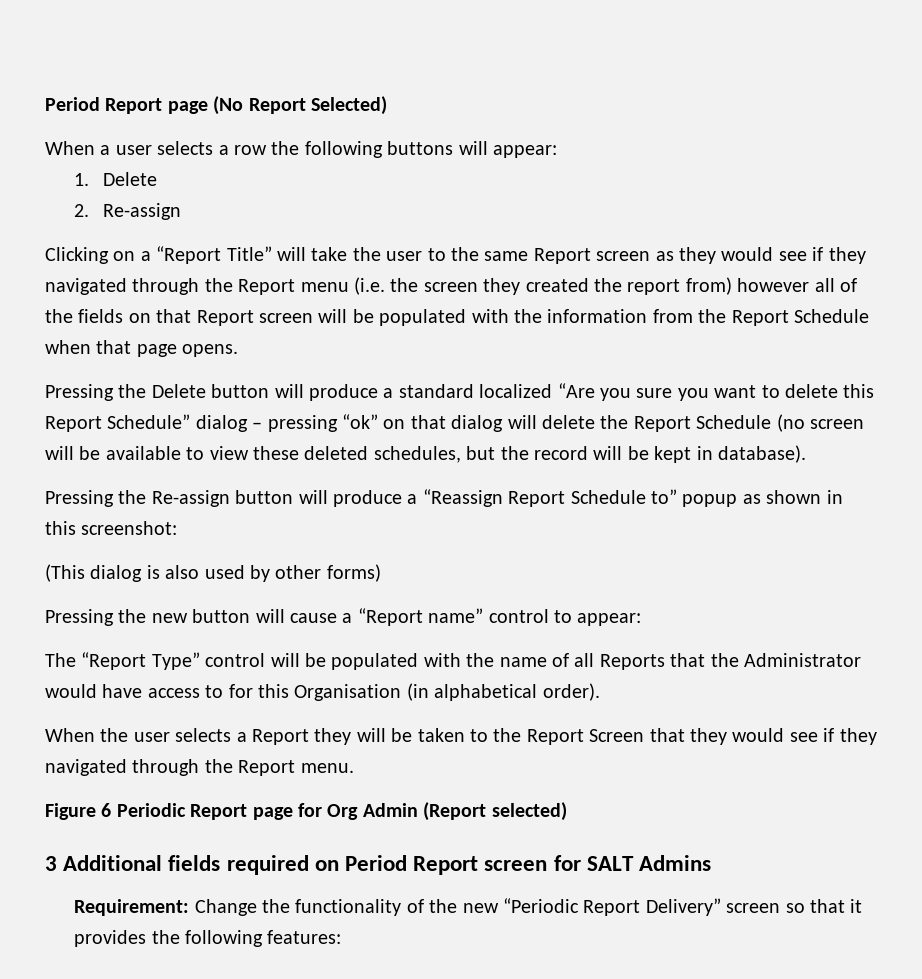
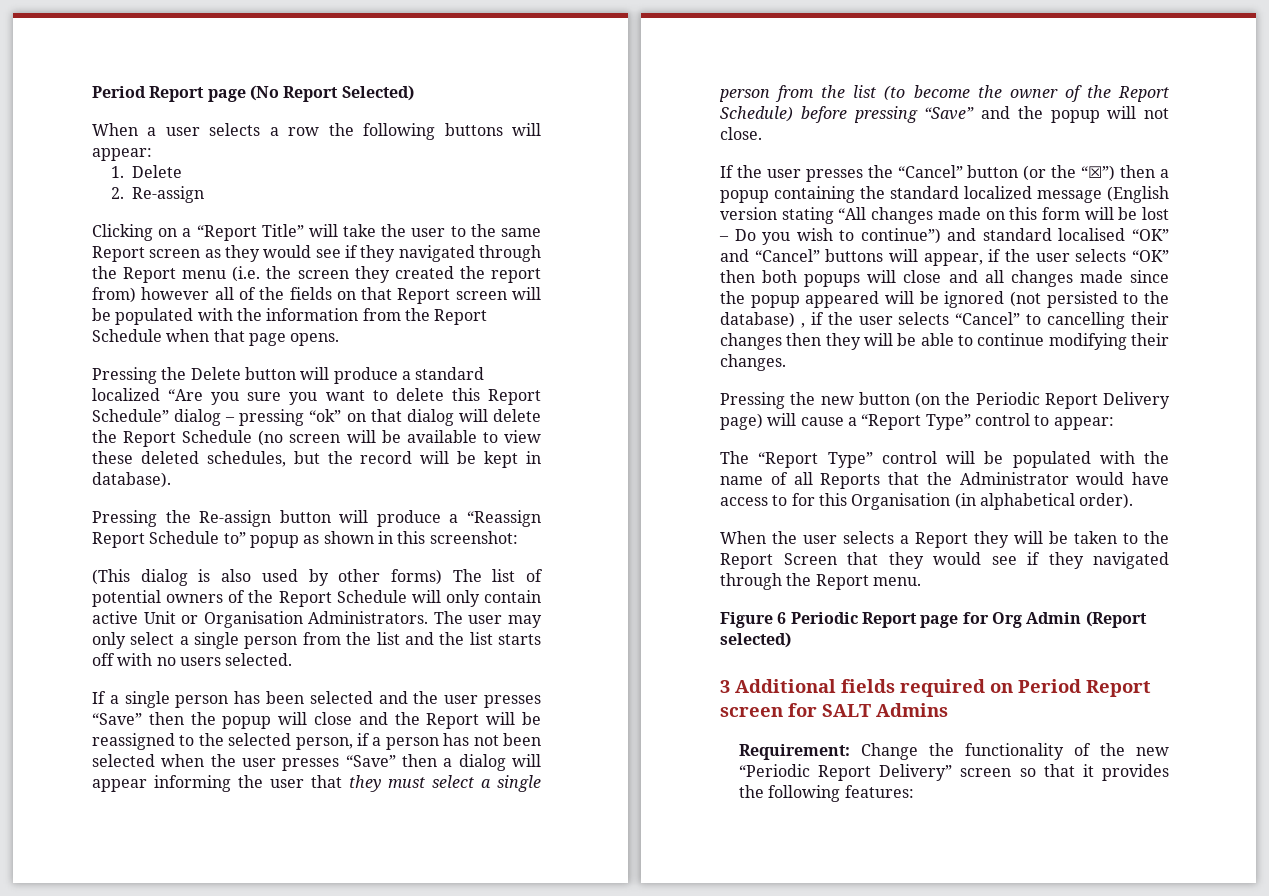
[45,609,251,626] // Pressing the new button -> [452,569,543,582] [92,590,541,607] [92,611,542,628] [92,632,542,649] [92,653,293,666] [92,691,541,708] [92,712,541,729] [92,733,541,750] [92,754,541,771] [92,775,541,792] [719,85,1169,102] [720,106,1169,123] [720,127,762,140] [720,165,1169,182] [720,186,1169,203] [720,207,1169,224] [719,228,1169,245] [720,249,1169,266] [720,270,1169,287] [720,291,1169,308] [720,312,1169,329] [720,333,1169,350] [720,354,786,371] [720,392,1170,409] [720,413,763,430] The list of potential owners of the Report Schedule will only contain active Unit or Organisation Administrators. The user may only select a single person from the list and the list starts off with no users selected. // If a single person has been selected and the user presses “Save” then the popup will close and the Report will be reassigned to the selected person, if a person has not been selected when the user presses “Save” then a dialog will appear informing the user that they must select a single person from the list (to become the owner of the Report Schedule) before pressing “Save” and the popup will not close. // If the user presses the “Cancel” button (or the “☒”) then a popup containing the standard localized message (English version stating “All changes made on this form will be lost – Do you wish to continue”) and standard localised “OK” and “Cancel” buttons will appear, if the user selects “OK” then both popups will close and all changes made since the popup appeared will be ignored (not persisted to the database) , if the user selects “Cancel” to cancelling their changes then they will be able to continue modifying their changes. // Pressing the new button (on the Periodic Report Delivery page)
[428,608,484,623] name” -> [925,414,971,430] Type”

